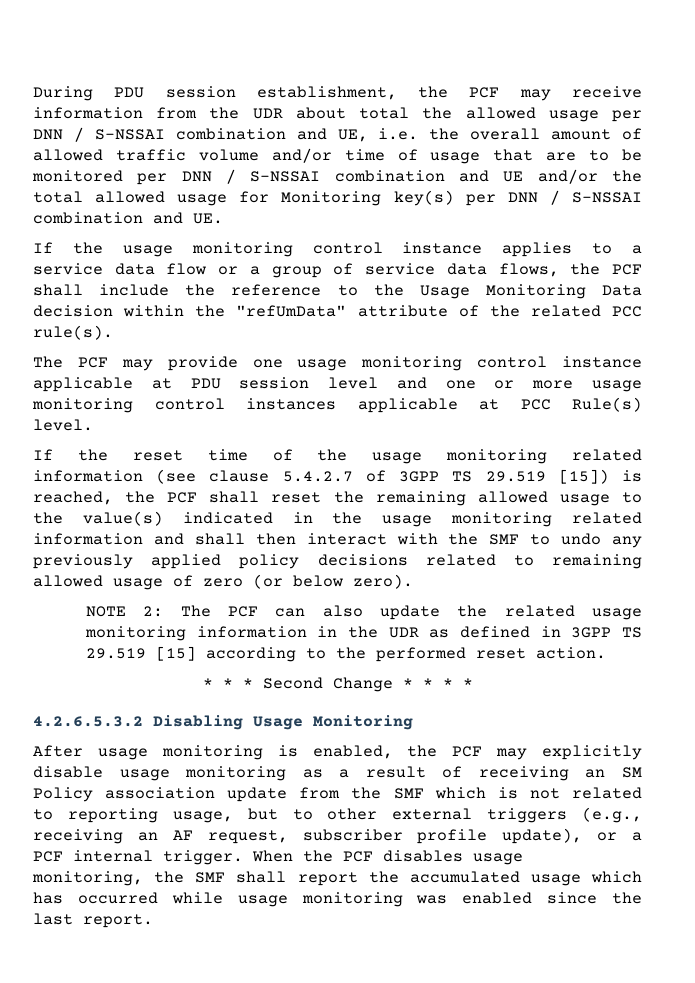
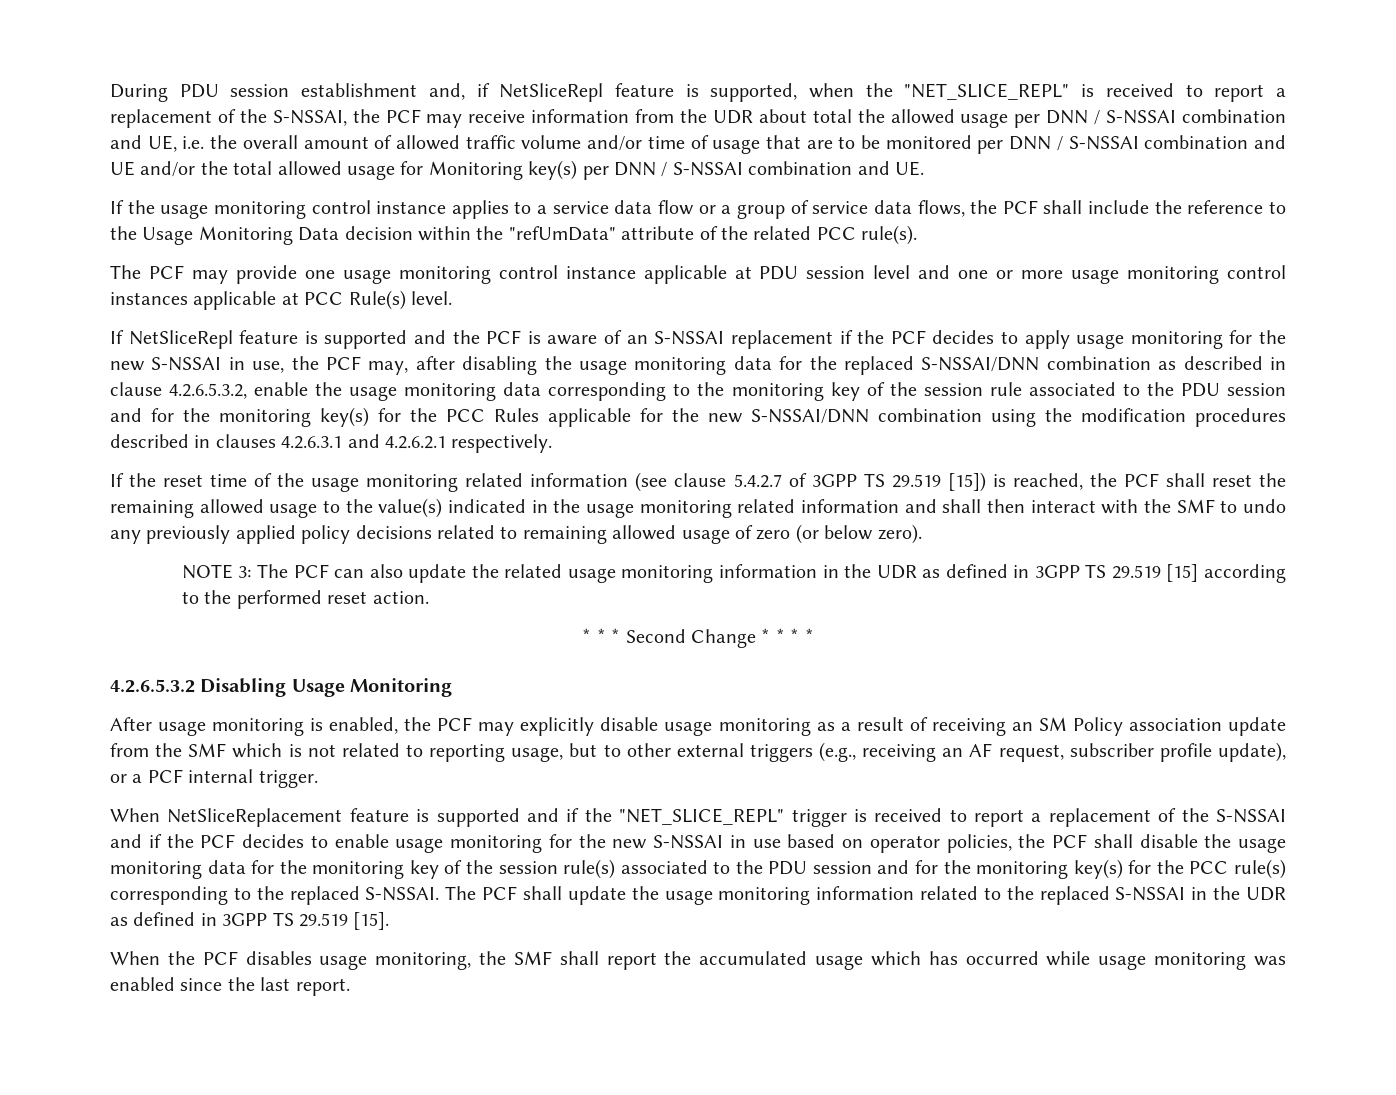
[256,86,397,100] establishment, -> [301,83,1287,102] [110,109,347,128] establishment and, if NetSliceRepl feature is supported, when the "NET_SLICE_REPL" is received to report a replacement of the S-NSSAI,
(93, 425) none -> [110,330,1286,349] [110,356,1286,375] [110,382,1286,401] [110,407,1286,427] [110,434,553,453] // If NetSliceRepl feature is supported and the PCF is aware of an S-NSSAI replacement if the PCF decides to apply usage monitoring for the new S-NSSAI in use, the PCF may, after disabling the usage monitoring data for the replaced S-NSSAI/DNN combination as described in clause 4.2.6.5.3.2, enable the usage monitoring data corresponding to the monitoring key of the session rule associated to the PDU session and for the monitoring key(s) for the PCC Rules applicable for the new S-NSSAI/DNN combination using the modification procedures described in clauses 4.2.6.3.1 and 4.2.6.2.1 respectively.
[143,606,164,617] 2: -> [238,566,252,578] 3:
(243, 857) none -> [110,808,1287,827] [110,834,1286,853] [110,859,1287,879] [110,886,1286,905] [110,912,390,930] // When NetSliceReplacement feature is supported and if the "NET_SLICE_REPL" trigger is received to report a replacement of the S-NSSAI and if the PCF decides to enable usage monitoring for the new S-NSSAI in use based on operator policies, the PCF shall disable the usage monitoring data for the monitoring key of the session rule(s) associated to the PDU session and for the monitoring key(s) for the PCC rule(s) corresponding to the replaced S-NSSAI. The PCF shall update the usage monitoring information related to the replaced S-NSSAI in the UDR as defined in 3GPP TS 29.519 [15]. //

